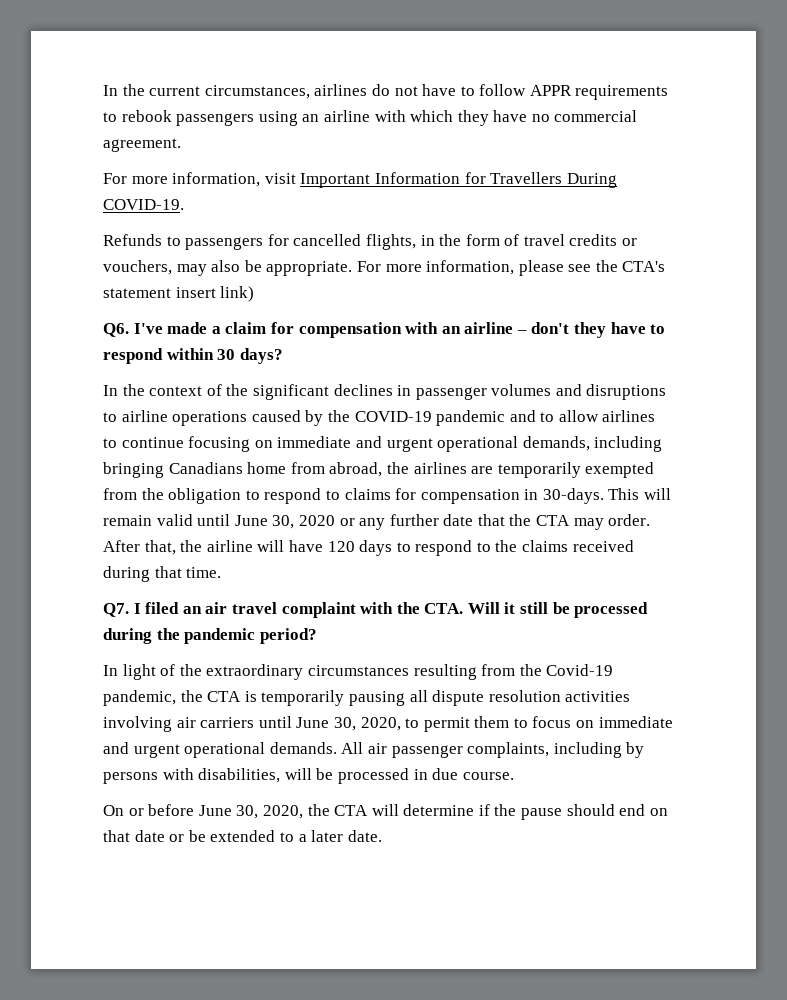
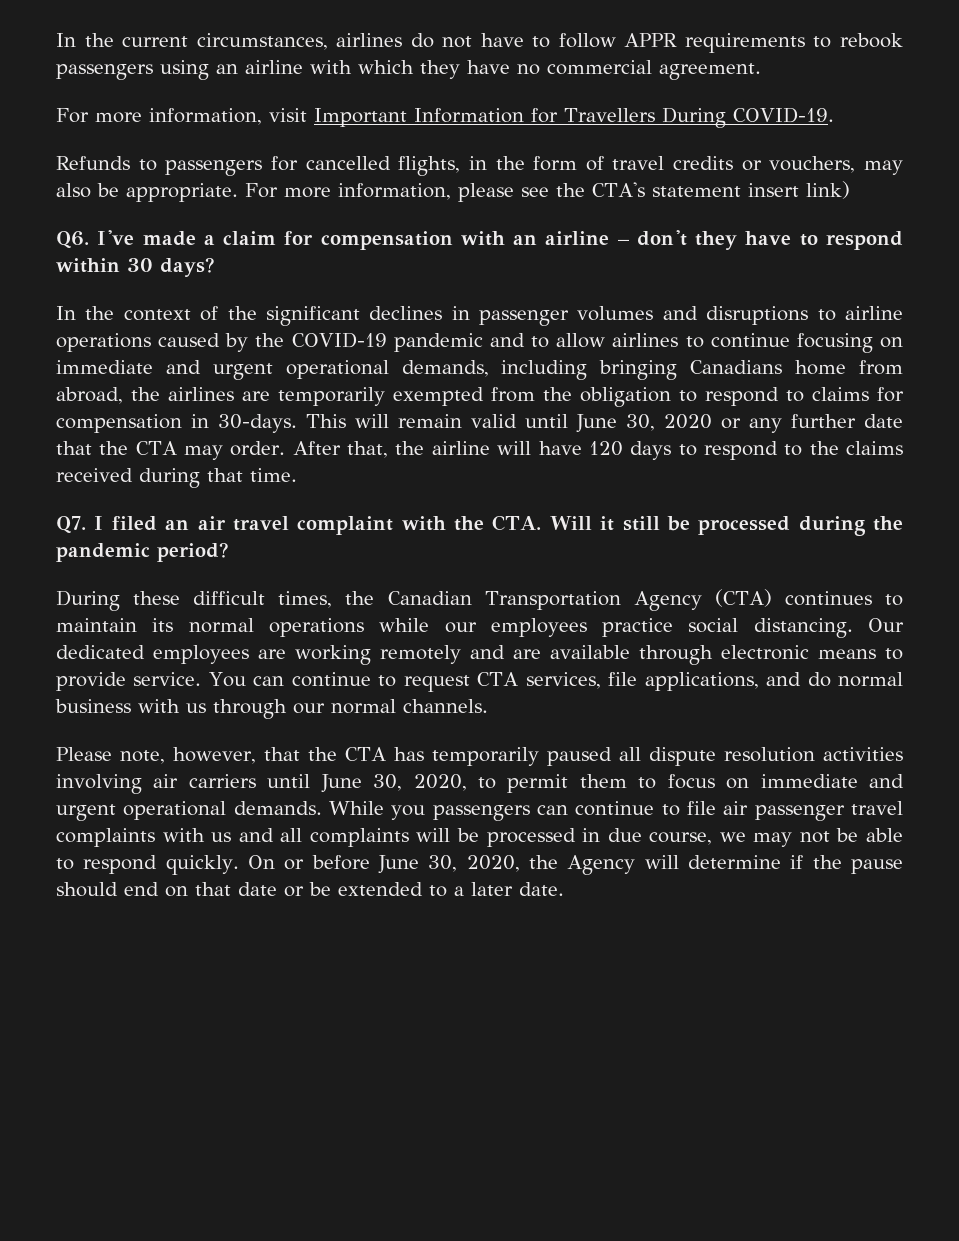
[103,664,614,680] [103,690,405,706] In light of the extraordinary circumstances resulting from the Covid-19 pandemic, the CTA is temporarily pausing -> [56,589,903,611] [56,618,904,638] [56,645,903,665] [56,672,903,692] [55,699,488,719] [56,747,612,766] During these difficult times, the Canadian Transportation Agency (CTA) continues to maintain its normal operations while our employees practice social distancing. Our dedicated employees are working remotely and are available through electronic means to provide service. You can continue to request CTA services, file applications, and do normal business with us through our normal channels. // Please note, however, that the CTA has temporarily paused
[341,742,645,758] [103,768,281,784] All air passenger complaints, including by persons with disabilities, -> [328,801,904,821] [56,828,409,847] While you passengers can continue to file air passenger travel complaints with us and all complaints
[462,772,514,780] course. // -> [649,828,903,847] [56,855,239,875] course, we may not be able to respond quickly.
[334,805,369,816] CTA -> [567,855,636,875] Agency

